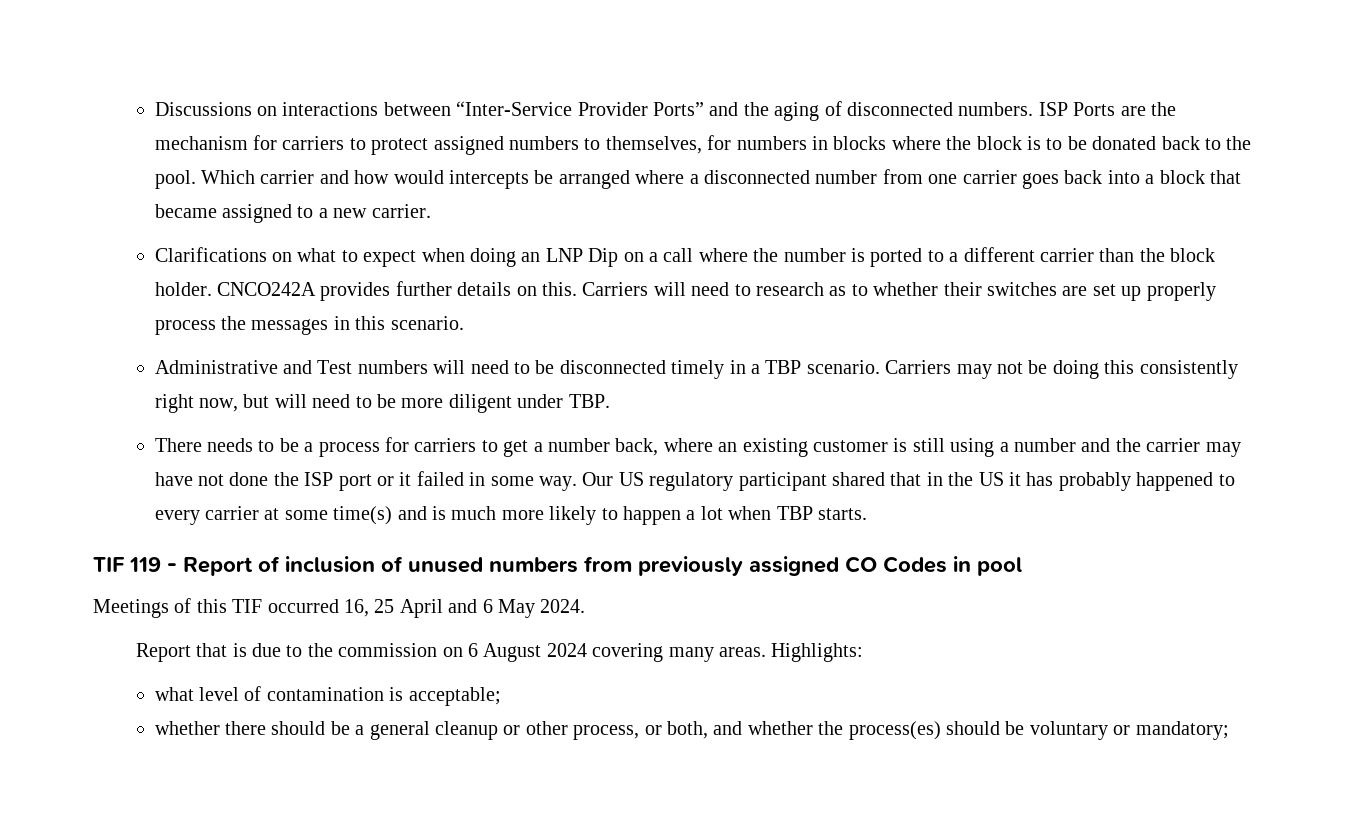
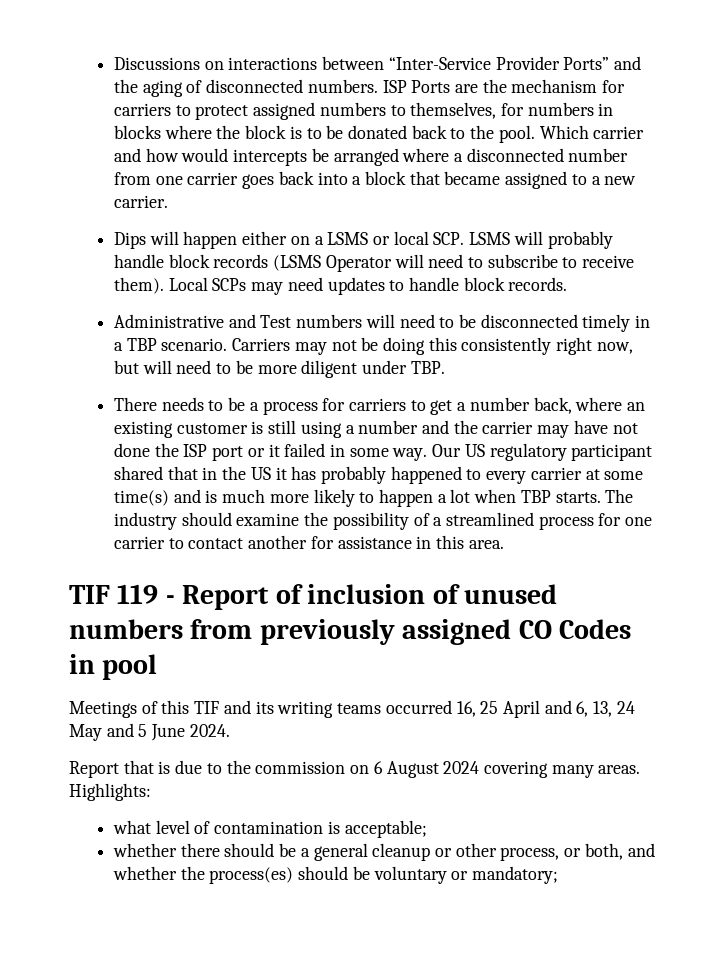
[154,247,1216,267] [154,281,1216,301] [154,316,464,335] Clarifications on what to expect when doing an LNP Dip on a call where the number is ported to a different carrier than the block holder. CNCO242A provides further details on this. Carriers will need to research as to whether their switches are set up properly process the messages in this scenario. -> [113,231,613,249] [113,254,635,272] [113,277,568,295] Dips will happen either on a LSMS or local SCP. LSMS will probably handle block records (LSMS Operator will need to subscribe to receive them). Local SCPs may need updates to handle block records.
(867, 514) none -> [605,489,634,503] [113,512,653,530] [113,535,504,549] The industry should examine the possibility of a streamlined process for one carrier to contact another for assistance in this area.
(263, 606) none -> [223,700,382,718] and its writing teams
[482,599,535,618] 6 May -> [576,701,635,717] [69,723,186,741] 6, 13, 24 May and 5 June

